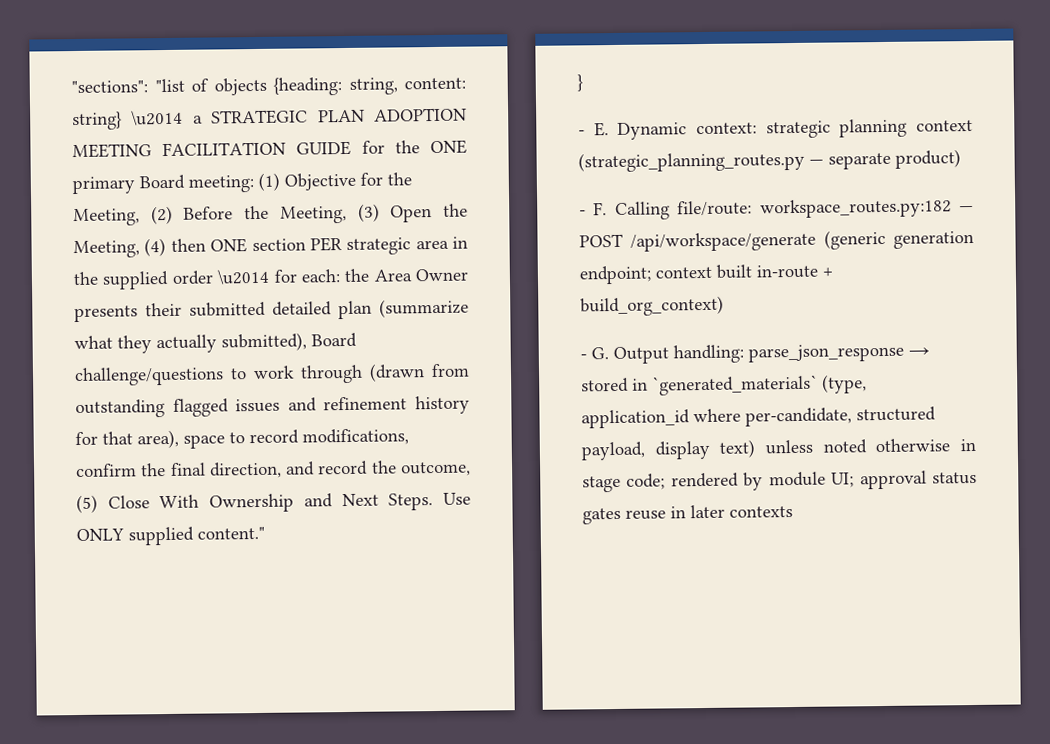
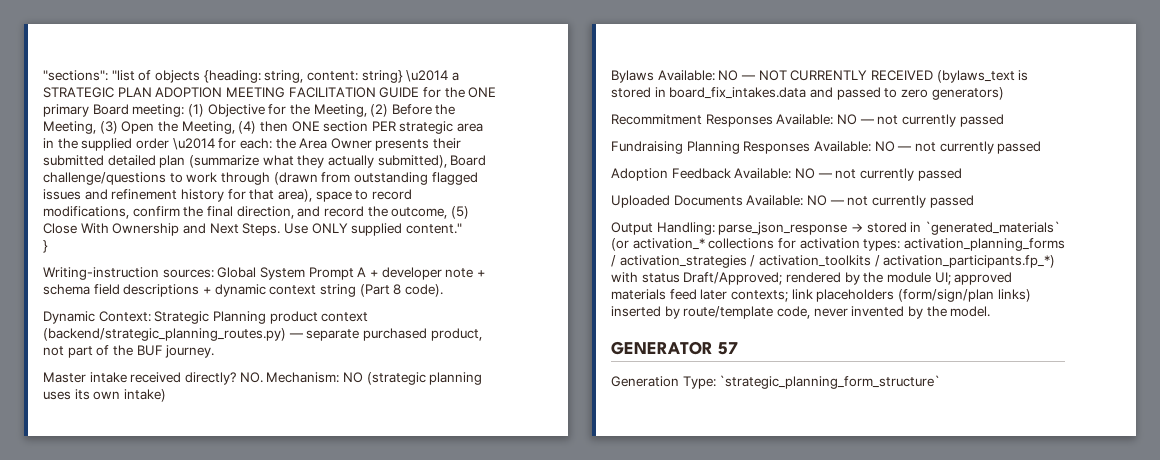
[578,118,973,140] [578,149,961,173] [579,198,974,220] [579,229,974,252] [579,264,833,285] [580,295,724,317] [580,344,744,365] - E. Dynamic context: strategic planning context (strategic_planning_routes.py — separate product) // - F. Calling file/route: workspace_routes.py:182 — POST /api/workspace/generate (generic generation endpoint; context built in-route + build_org_context) // - G. Output handling: -> [43,267,485,280] [43,284,443,297] [43,311,369,324] [43,328,482,341] [43,345,215,358] [43,372,483,385] [43,389,166,402] [611,70,1029,83] [611,87,1004,100] [611,114,1004,127] [611,141,1042,154] [611,168,962,181] [611,195,974,208] [611,222,715,235] Writing-instruction sources: Global System Prompt A + developer note + schema field descriptions + dynamic context string (Part 8 code). // Dynamic Context: Strategic Planning product context (backend/strategic_planning_routes.py) — separate purchased product, not part of the BUF journey. // Master intake received directly? NO. Mechanism: NO (strategic planning uses its own intake) // Bylaws Available: NO — NOT CURRENTLY RECEIVED (bylaws_text is stored in board_fix_intakes.data and passed to zero generators) // Recommitment Responses Available: NO — not currently passed // Fundraising Planning Responses Available: NO — not currently passed // Adoption Feedback Available: NO — not currently passed // Uploaded Documents Available: NO — not currently passed // Output Handling:
[822,374,867,394] [581,406,936,429] [581,438,976,461] [582,473,666,493] (type, application_id where per-candidate, structured payload, display text) unless noted otherwise in stage code; -> [611,238,1065,251] [611,255,1056,268] [611,272,783,285] (or activation_* collections for activation types: activation_planning_forms / activation_strategies / activation_toolkits / activation_participants.fp_*) with status Draft/Approved;
(764, 481) none -> [863,272,884,283] the
[859,470,977,490] [582,504,793,525] approval status gates reuse in later contexts -> [954,272,1013,285] [611,289,1031,302] [611,306,991,319] [611,341,738,355] [611,375,941,389] approved materials feed later contexts; link placeholders (form/sign/plan links) inserted by route/template code, never invented by the model. // GENERATOR 57 // Generation Type: `strategic_planning_form_structure`

